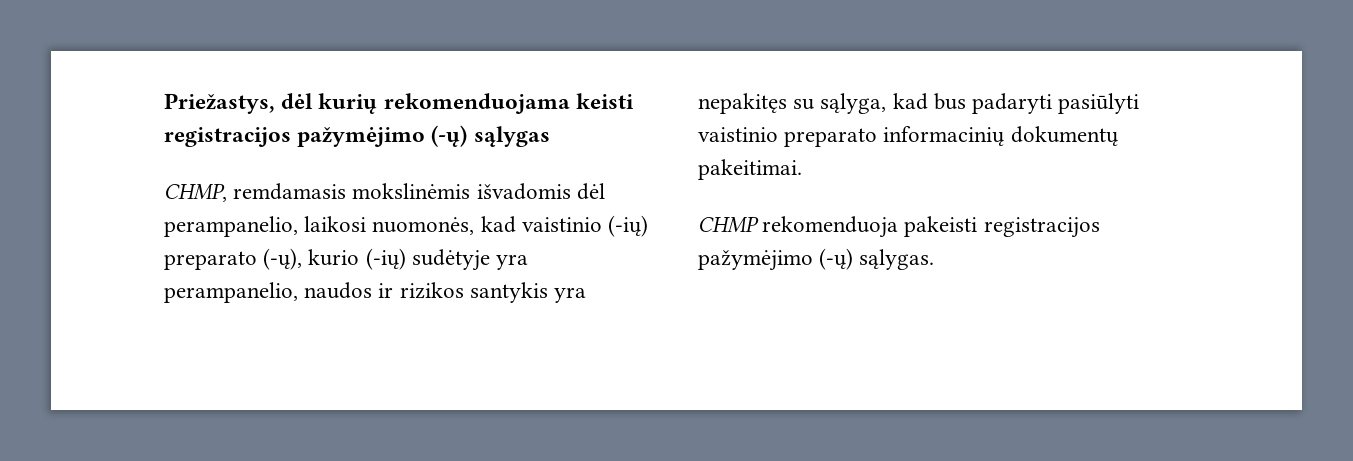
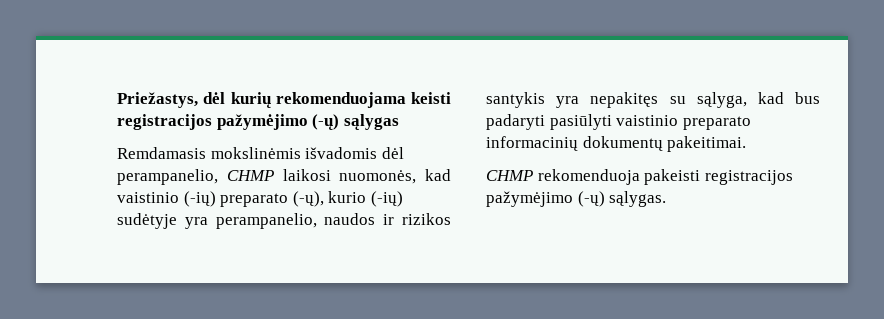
[164,183,347,202] CHMP, remdamasis -> [117,147,206,159] Remdamasis
(298, 226) none -> [226,170,274,181] CHMP

